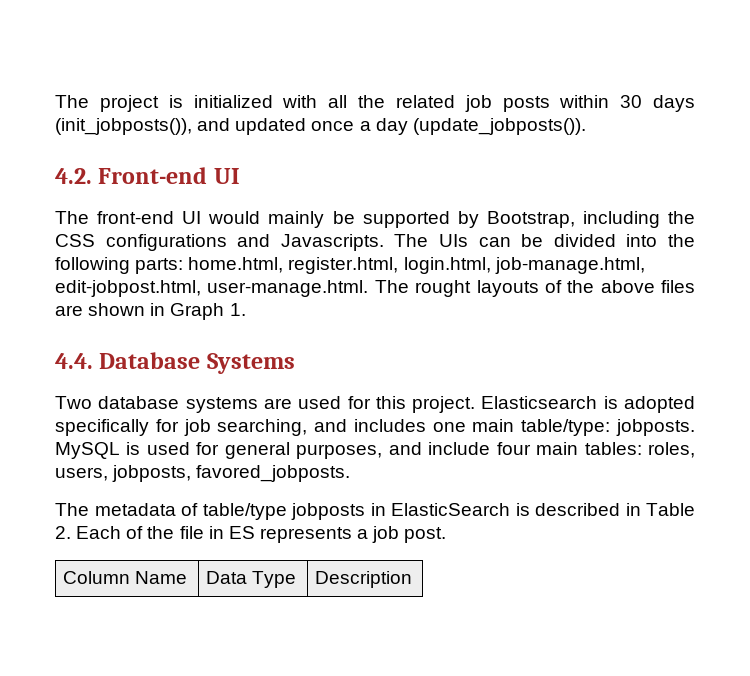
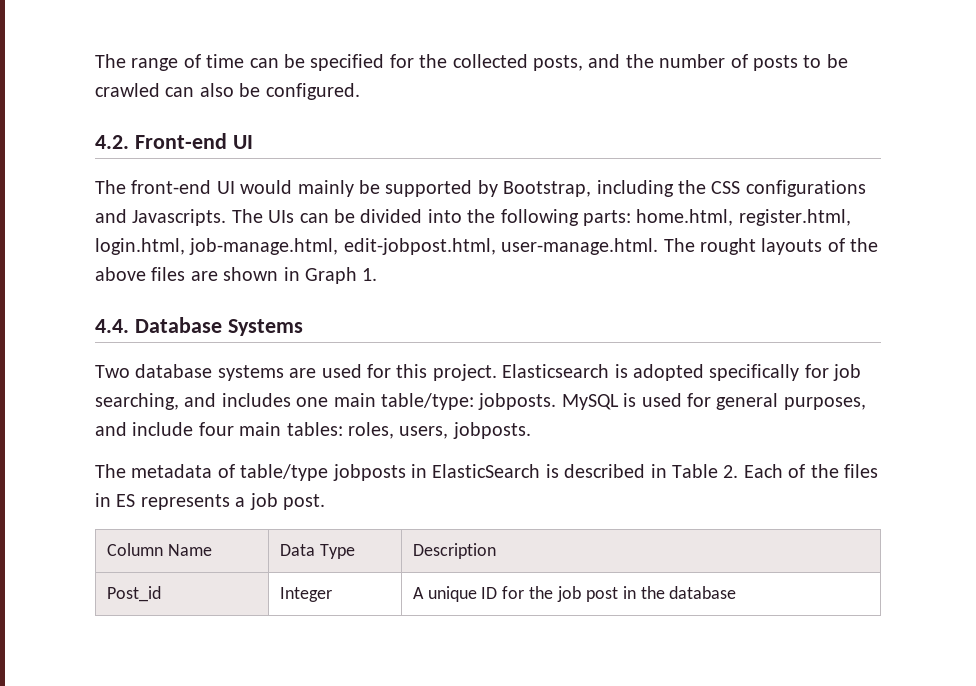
[55,95,695,112] [55,118,586,135] The project is initialized with all the related job posts within 30 days (init_jobposts()), and updated once a day (update_jobposts()). -> [95,54,848,71] [95,83,360,100] The range of time can be specified for the collected posts, and the number of posts to be crawled can also be configured.
[112,465,351,482] jobposts, favored_jobposts. -> [452,422,531,439] jobposts.
[179,526,204,539] file -> [843,464,878,478] files
(413, 579) none -> [106,586,161,602] [279,587,332,602] [412,586,737,602] // Post_id | Integer | A unique ID for the job post in the database

